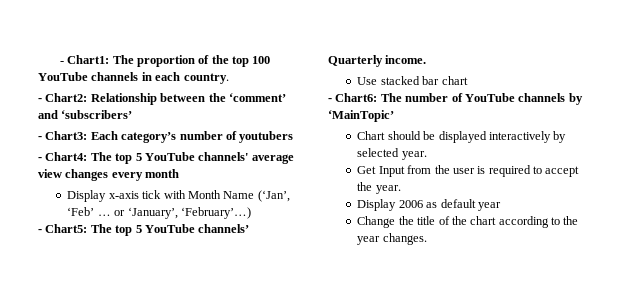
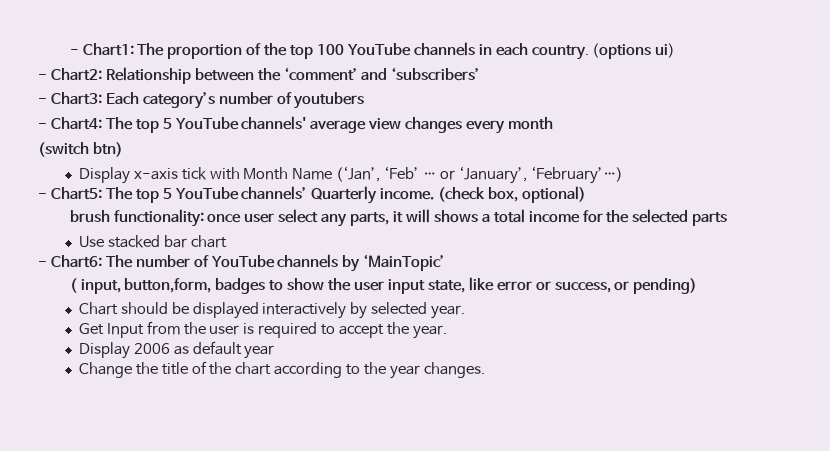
(229, 78) none -> [592,43,676,59] (options ui)
(180, 173) none -> [38,142,123,157] // (switch btn)
(427, 59) none -> [438,186,587,203] [69,209,728,227] (check box, optional) // brush functionality: once user select any parts, it will shows a total income for the selected parts
(394, 116) none -> [69,277,698,294] // ( input, button,form, badges to show the user input state, like error or success, or pending)

